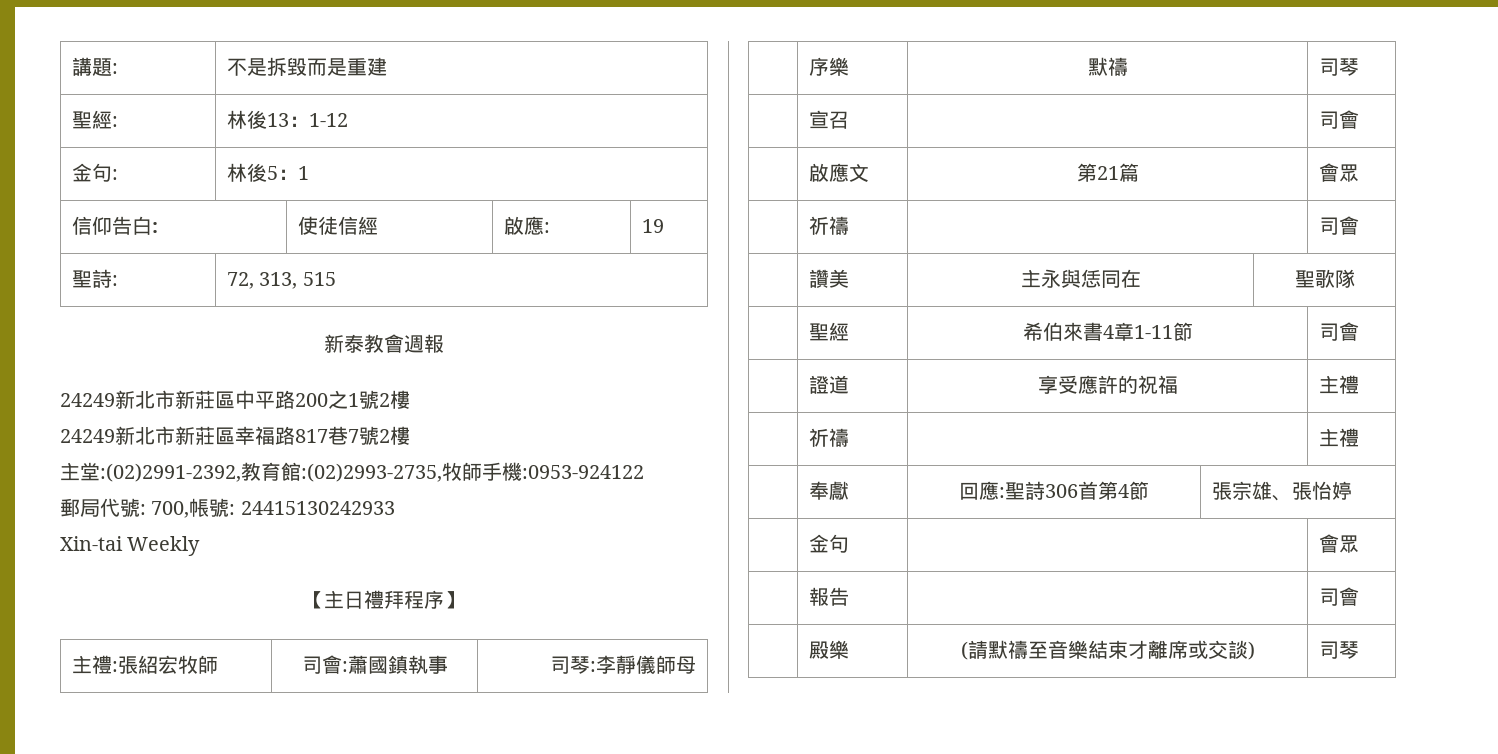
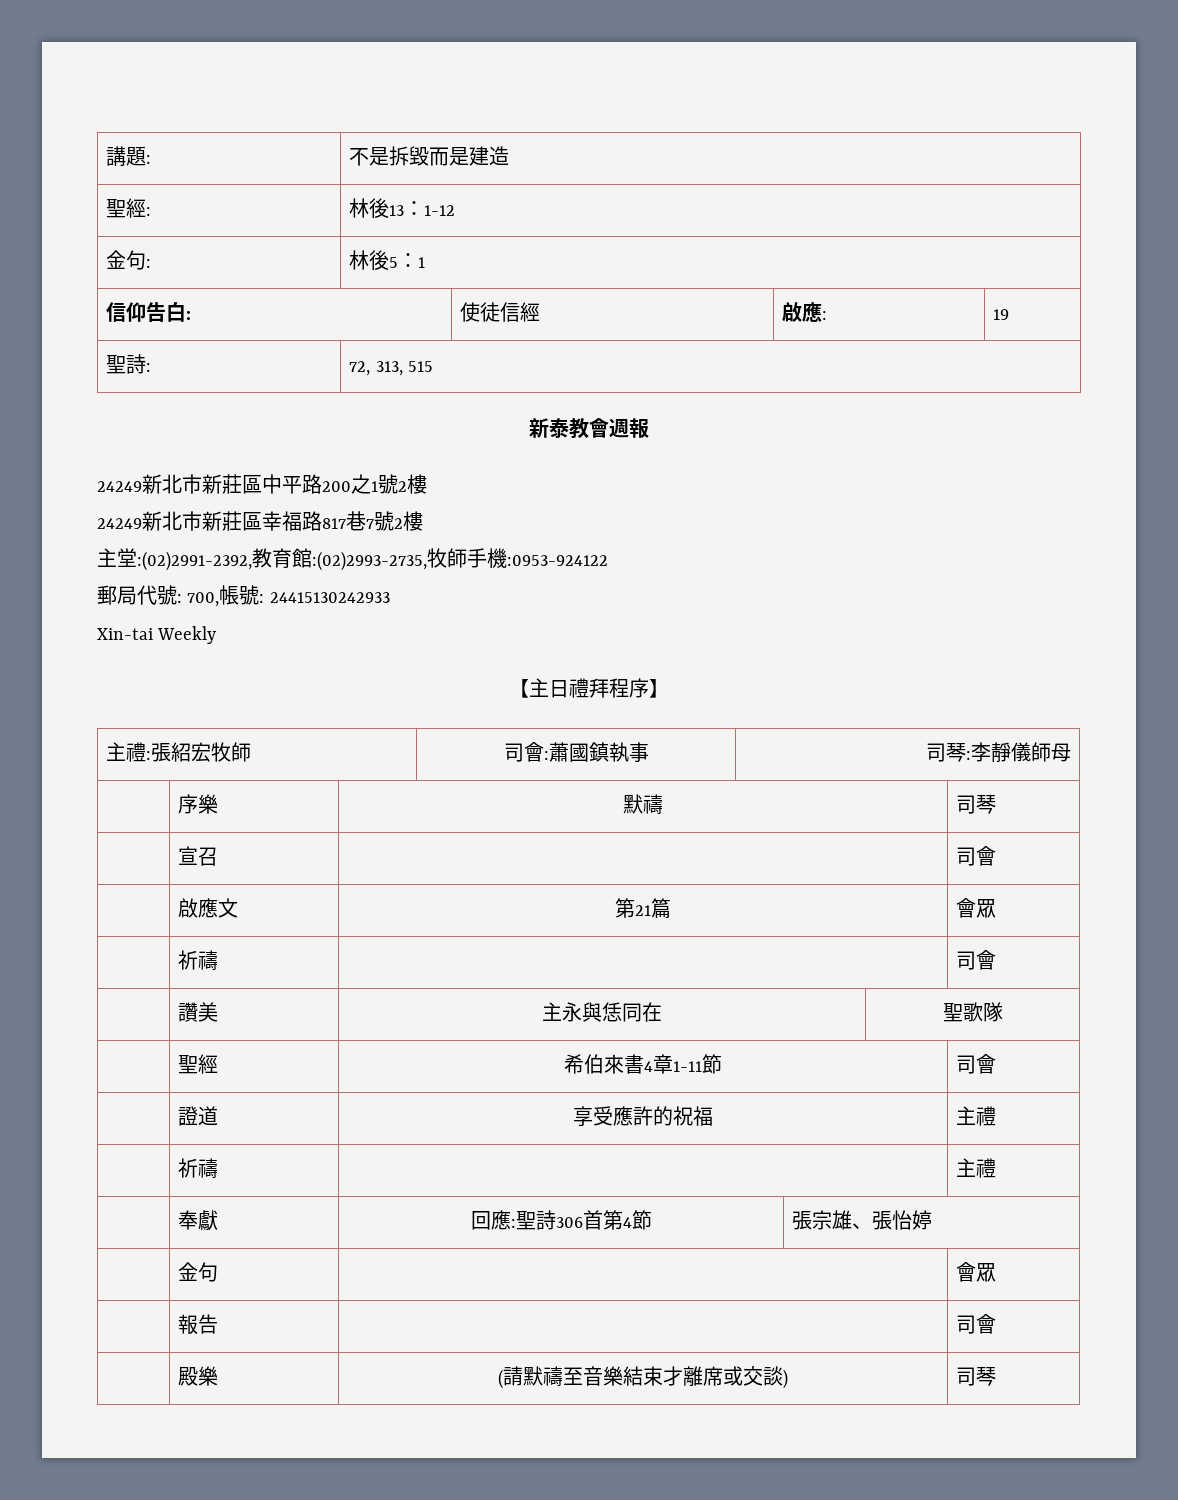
[346,58,367,76] 重 -> (470, 156) none
(387, 66) none -> [489,146,510,166] 造

